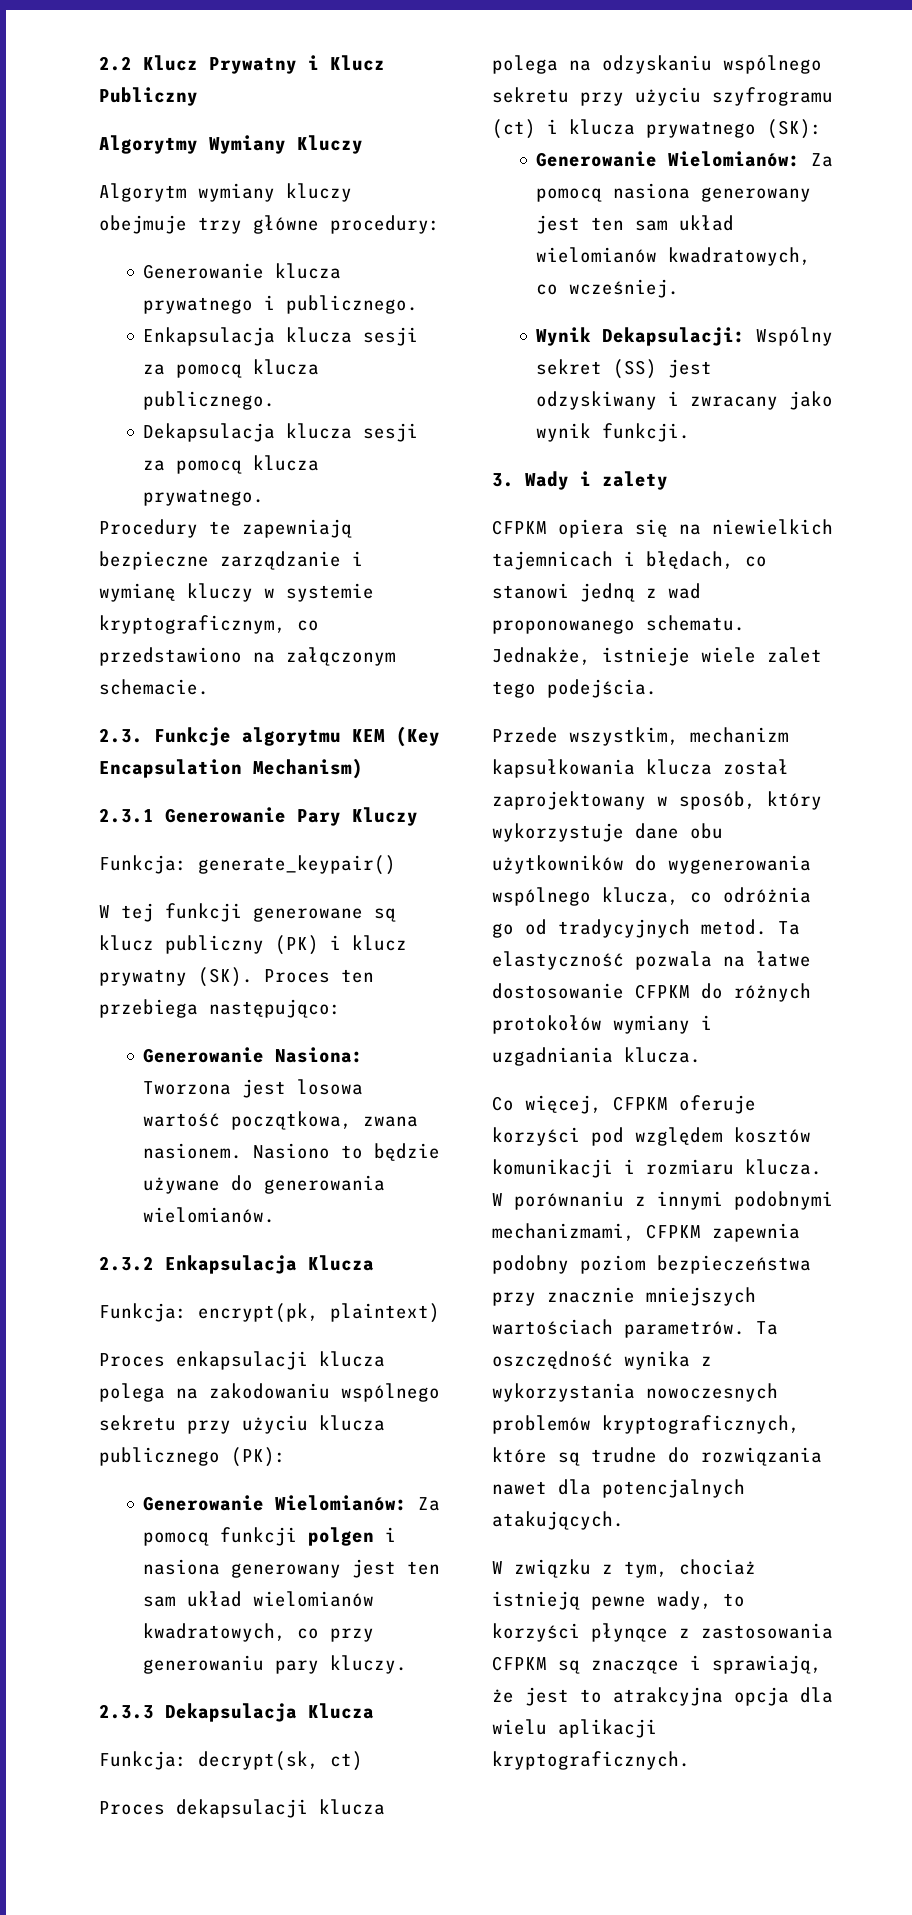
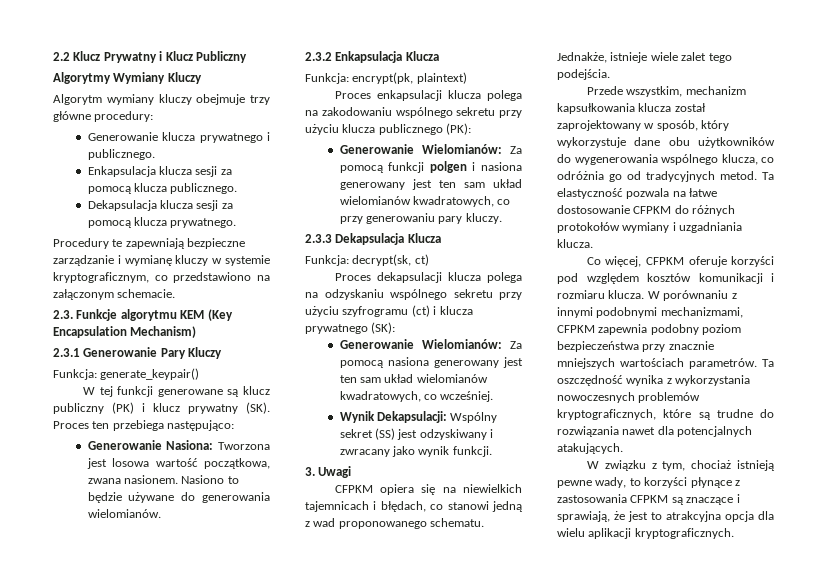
[525,471,668,490] Wady i zalety -> [318,466,352,478] Uwagi

